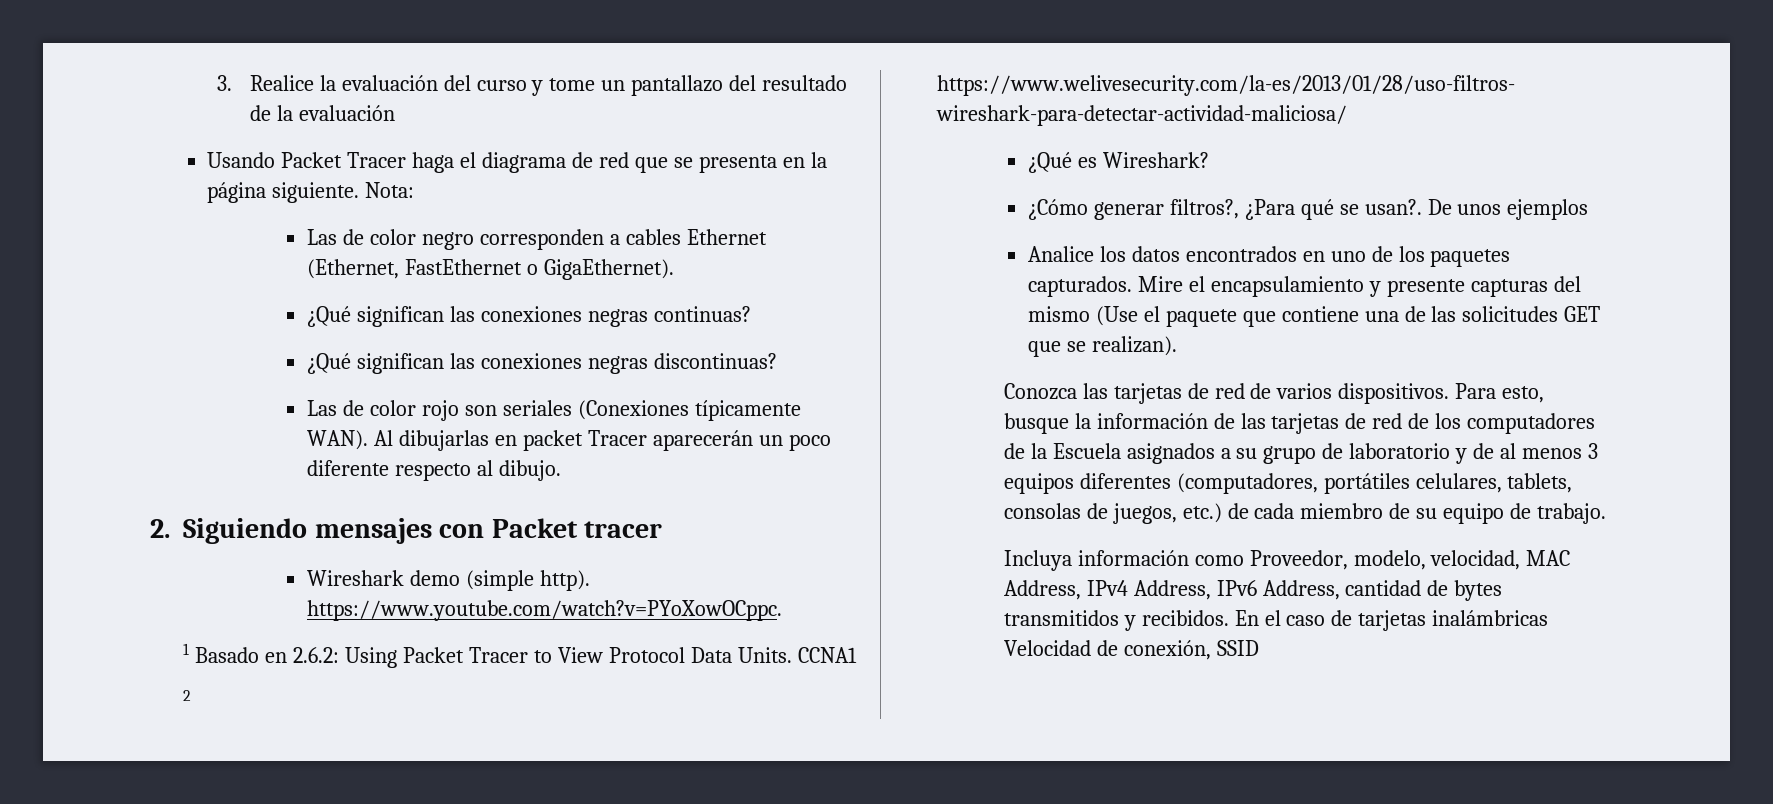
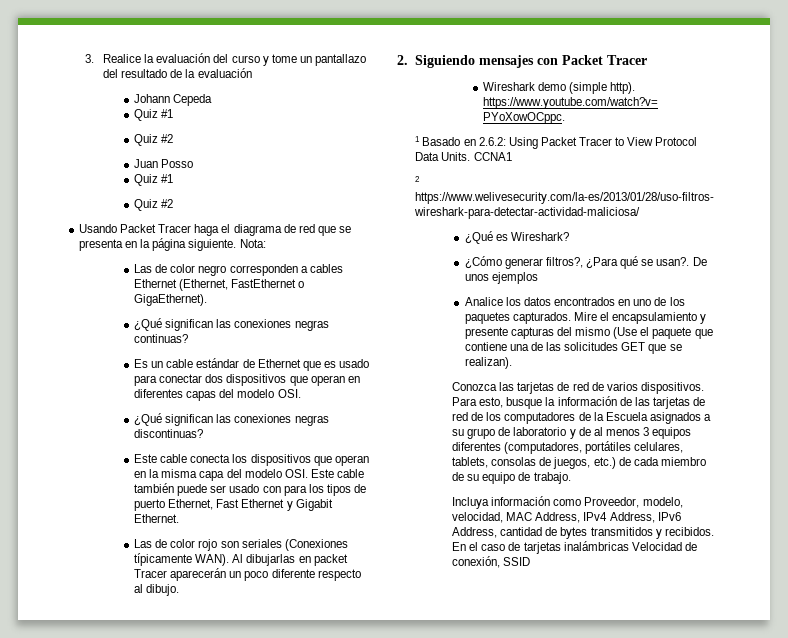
(395, 113) none -> [134,94,213,106] [134,109,174,121] [134,134,174,146] [134,159,194,168] [134,174,174,186] [134,199,174,211] // Johann Cepeda // Quiz #1 // Quiz #2 // Juan Posso // Quiz #1 // Quiz #2
(751, 314) none -> [134,358,369,371] [134,374,360,386] [134,389,301,401] // Es un cable estándar de Ethernet que es usado para conectar dos dispositivos que operan en diferentes capas del modelo OSI.
(777, 361) none -> [134,454,369,466] [134,469,364,481] [134,483,366,496] [134,499,333,511] [134,514,180,523] // Este cable conecta los dispositivos que operan en la misma capa del modelo OSI. Este cable también puede ser usado con para los tipos de puerto Ethernet, Fast Ethernet y Gigabit Ethernet.
[583,521,662,538] tracer -> [607,55,648,65] Tracer

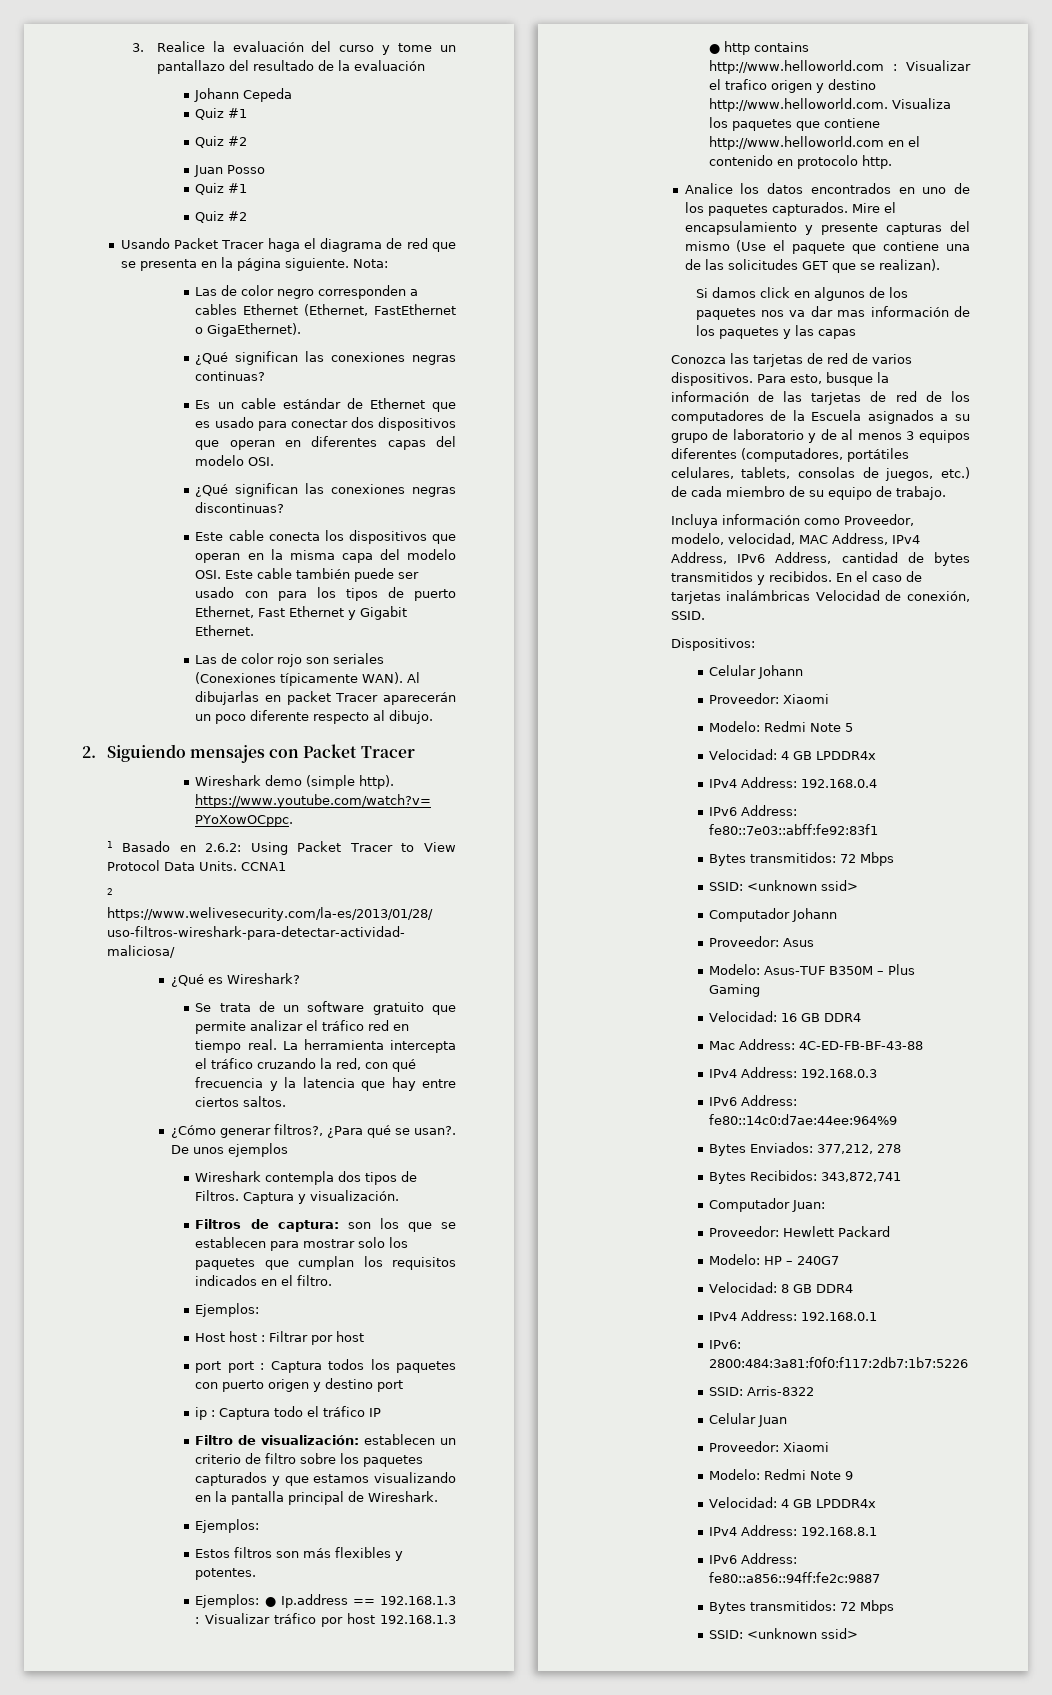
(569, 236) none -> [195,1001,456,1015] [195,1020,410,1034] [195,1039,456,1053] [195,1058,417,1072] [195,1077,456,1091] [195,1096,287,1107] // Se trata de un software gratuito que permite analizar el tráfico red en tiempo real. La herramienta intercepta el tráfico cruzando la red, con qué frecuencia y la latencia que hay entre ciertos saltos.
(538, 278) none -> [195,1171,418,1185] [195,1190,400,1204] [195,1218,456,1232] [195,1237,409,1251] [195,1256,456,1270] [195,1275,333,1286] [195,1303,260,1317] [195,1331,365,1345] [195,1359,456,1373] [195,1378,404,1392] [195,1406,382,1420] [195,1434,456,1445] [195,1453,424,1467] [195,1472,456,1486] [195,1491,439,1505] [195,1519,260,1533] [195,1547,404,1561] [195,1568,257,1580] [195,1594,456,1608] [195,1613,456,1627] [709,41,810,55] [709,60,971,74] [709,79,877,93] [709,98,952,112] [709,117,881,131] [709,136,921,150] [709,155,893,169] // Wireshark contempla dos tipos de Filtros. Captura y visualización. // Filtros de captura: son los que se establecen para mostrar solo los paquetes que cumplan los requisitos indicados en el filtro. // Ejemplos: // Host host : Filtrar por host // port port : Captura todos los paquetes con puerto origen y destino port // ip : Captura todo el tráfico IP // Filtro de visualización: establecen un criterio de filtro sobre los paquetes capturados y que estamos visualizando en la pantalla principal de Wireshark. // Ejemplos: // Estos filtros son más flexibles y potentes. // Ejemplos: ● Ip.address == 192.168.1.3 : Visualizar tráfico por host 192.168.1.3 ● http contains http://www.helloworld.com : Visualizar el trafico origen y destino http://www.helloworld.com. Visualiza los paquetes que contiene http://www.helloworld.com en el contenido en protocolo http.
(512, 363) none -> [695,287,908,301] [695,306,970,320] [695,325,856,339] // Si damos click en algunos de los paquetes nos va dar mas información de los paquetes y las capas
[503,557,531,566] SSID -> [670,611,705,620] [670,638,755,651] [709,665,804,679] [709,693,830,704] [709,721,854,732] [709,749,877,760] [709,777,878,788] [709,805,798,816] [709,824,879,835] [709,852,895,866] [709,880,859,891] [709,908,838,922] [709,936,815,947] [709,964,916,975] [709,984,761,997] [709,1011,862,1022] [709,1039,924,1050] [709,1067,878,1078] [709,1095,798,1106] [709,1114,898,1125] [709,1142,902,1156] [709,1170,902,1184] [709,1198,826,1212] [709,1226,891,1237] [709,1254,840,1265] [709,1282,854,1293] [709,1310,878,1321] [709,1340,742,1349] [709,1357,969,1368] [709,1386,815,1396] [709,1413,788,1427] [709,1441,830,1452] [709,1469,854,1480] [709,1497,877,1508] [709,1525,878,1536] [709,1553,798,1564] [709,1572,881,1583] [709,1600,895,1614] [709,1628,859,1639] SSID. // Dispositivos: // Celular Johann // Proveedor: Xiaomi // Modelo: Redmi Note 5 // Velocidad: 4 GB LPDDR4x // IPv4 Address: 192.168.0.4 // IPv6 Address: fe80::7e03::abff:fe92:83f1 // Bytes transmitidos: 72 Mbps // SSID: <unknown ssid> // Computador Johann // Proveedor: Asus // Modelo: Asus-TUF B350M – Plus Gaming // Velocidad: 16 GB DDR4 // Mac Address: 4C-ED-FB-BF-43-88 // IPv4 Address: 192.168.0.3 // IPv6 Address: fe80::14c0:d7ae:44ee:964%9 // Bytes Enviados: 377,212, 278 // Bytes Recibidos: 343,872,741 // Computador Juan: // Proveedor: Hewlett Packard // Modelo: HP – 240G7 // Velocidad: 8 GB DDR4 // IPv4 Address: 192.168.0.1 // IPv6: 2800:484:3a81:f0f0:f117:2db7:1b7:5226 // SSID: Arris-8322 // Celular Juan // Proveedor: Xiaomi // Modelo: Redmi Note 9 // Velocidad: 4 GB LPDDR4x // IPv4 Address: 192.168.8.1 // IPv6 Address: fe80::a856::94ff:fe2c:9887 // Bytes transmitidos: 72 Mbps // SSID: <unknown ssid>

